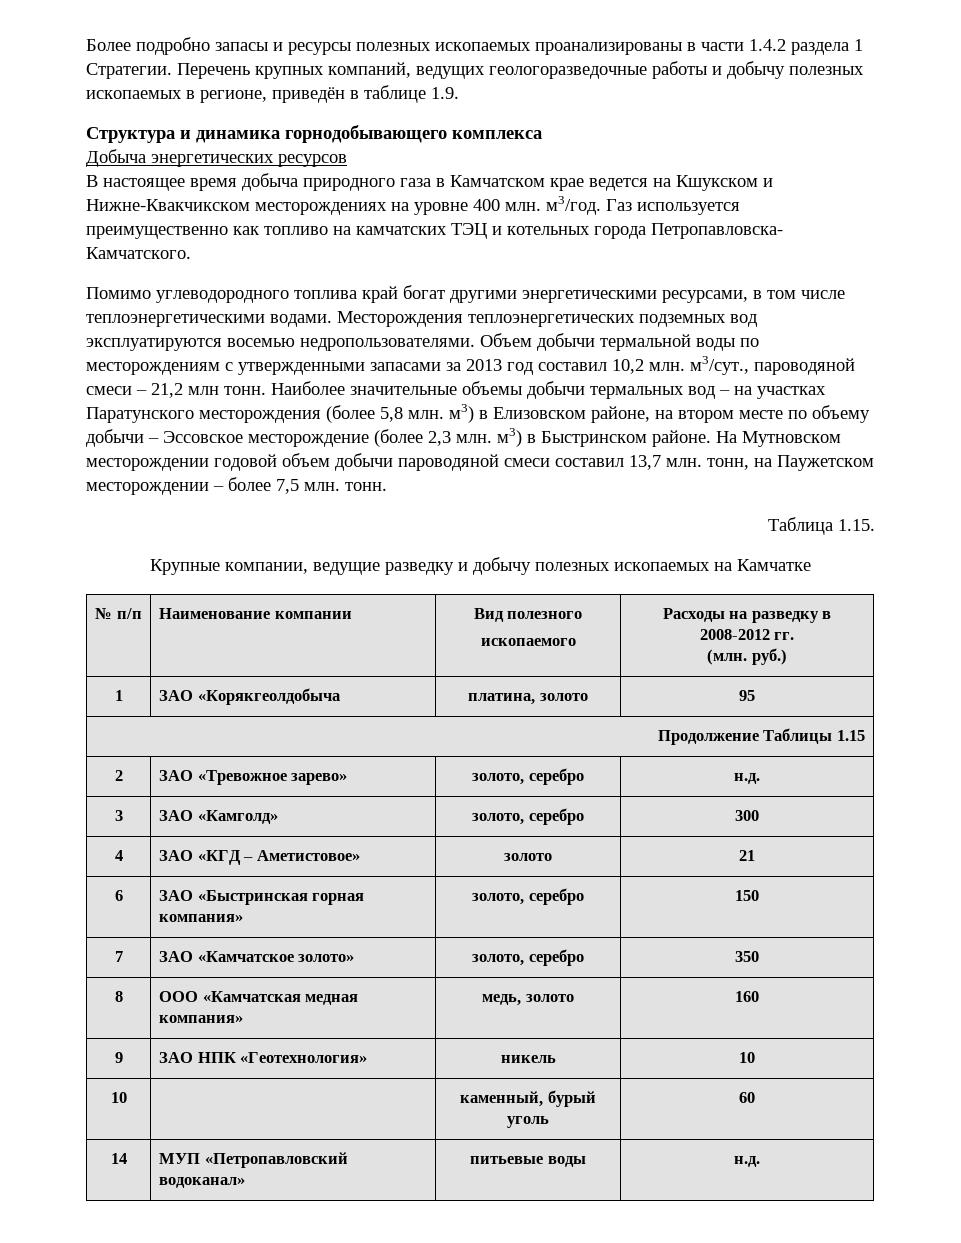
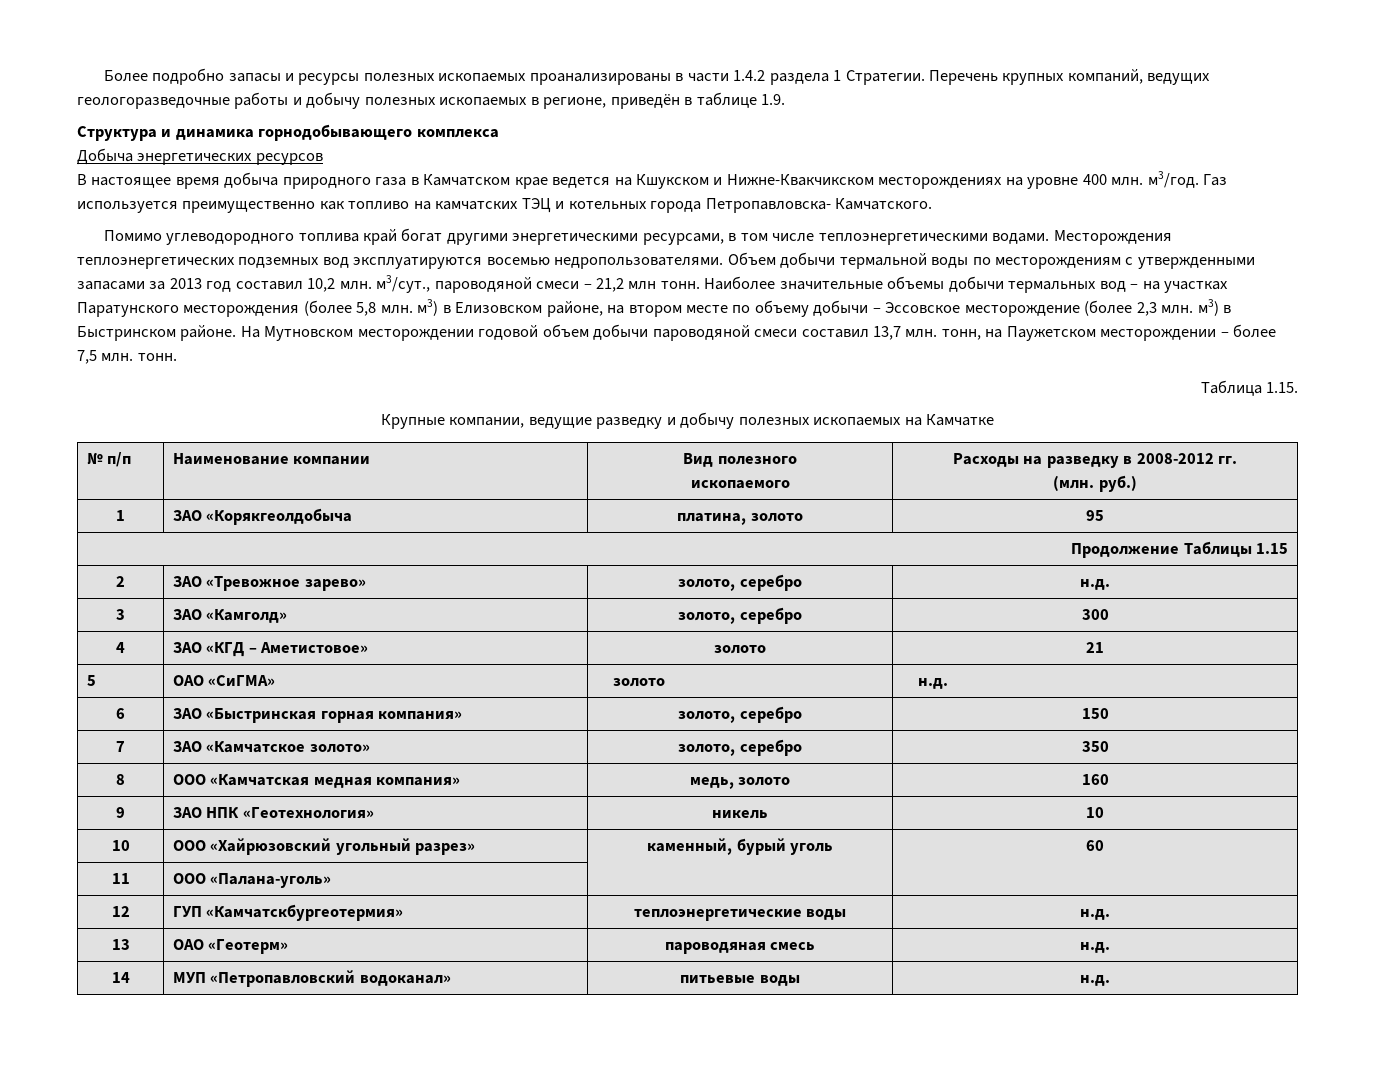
(755, 855) none -> [86,675,96,686] [172,675,276,686] [612,678,665,687] [917,678,948,689] // 5 | ОАО «СиГМА» | золото | н.д.
(127, 1097) none -> [172,838,476,855] ООО «Хайрюзовский угольный разрез»
(755, 1097) none -> [111,873,130,884] [172,873,332,888] [111,906,130,917] [172,904,404,921] [633,909,847,921] [1080,909,1110,920] [111,939,130,950] [172,939,289,954] [664,942,816,954] [1080,942,1110,953] // 11 | ООО «Палана-уголь» | | // 12 | ГУП «Камчатскбургеотермия» | теплоэнергетические воды | н.д. // 13 | ОАО «Геотерм» | пароводяная смесь | н.д.

